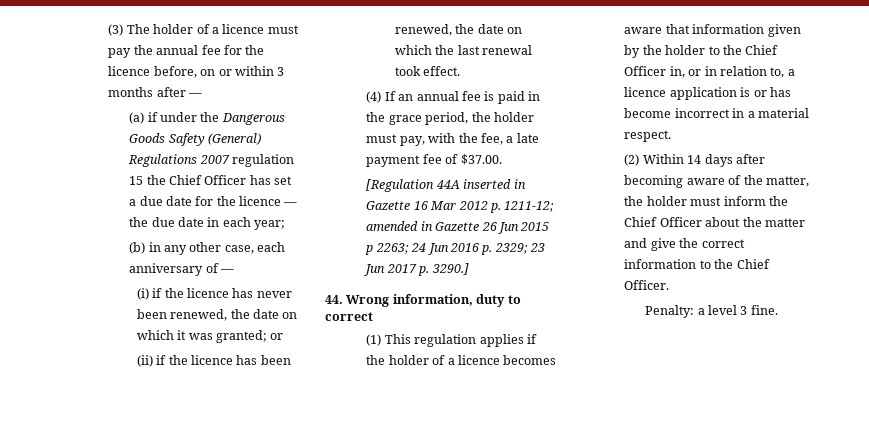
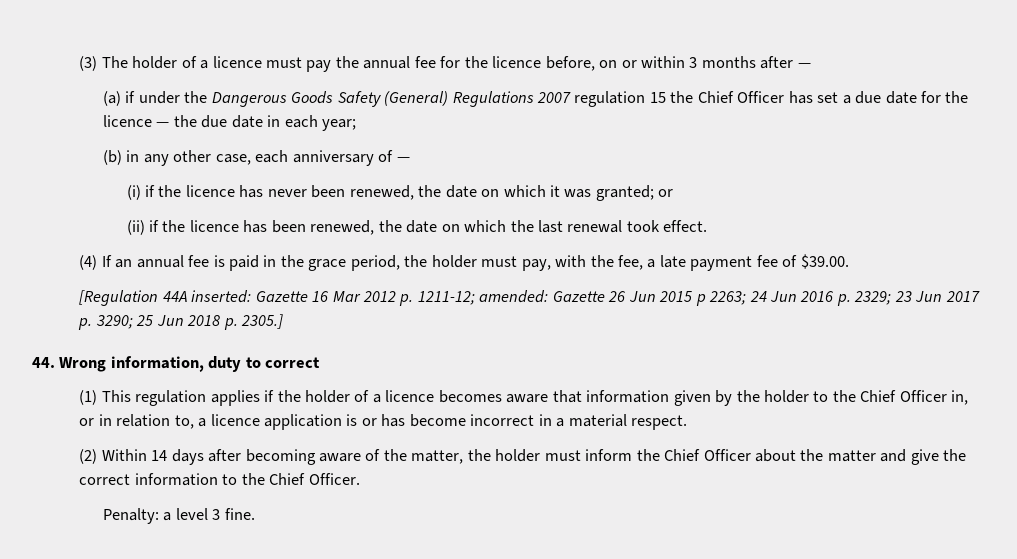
[460,154,502,165] $37.00. -> [800,254,849,269] $39.00.
[463,179,526,189] inserted in -> [191,290,252,303] inserted:
[366,221,433,231] amended in -> [479,290,549,303] amended:
[431,263,469,275] 3290.] -> [95,314,284,330] 3290; 25 Jun 2018 p. 2305.]

